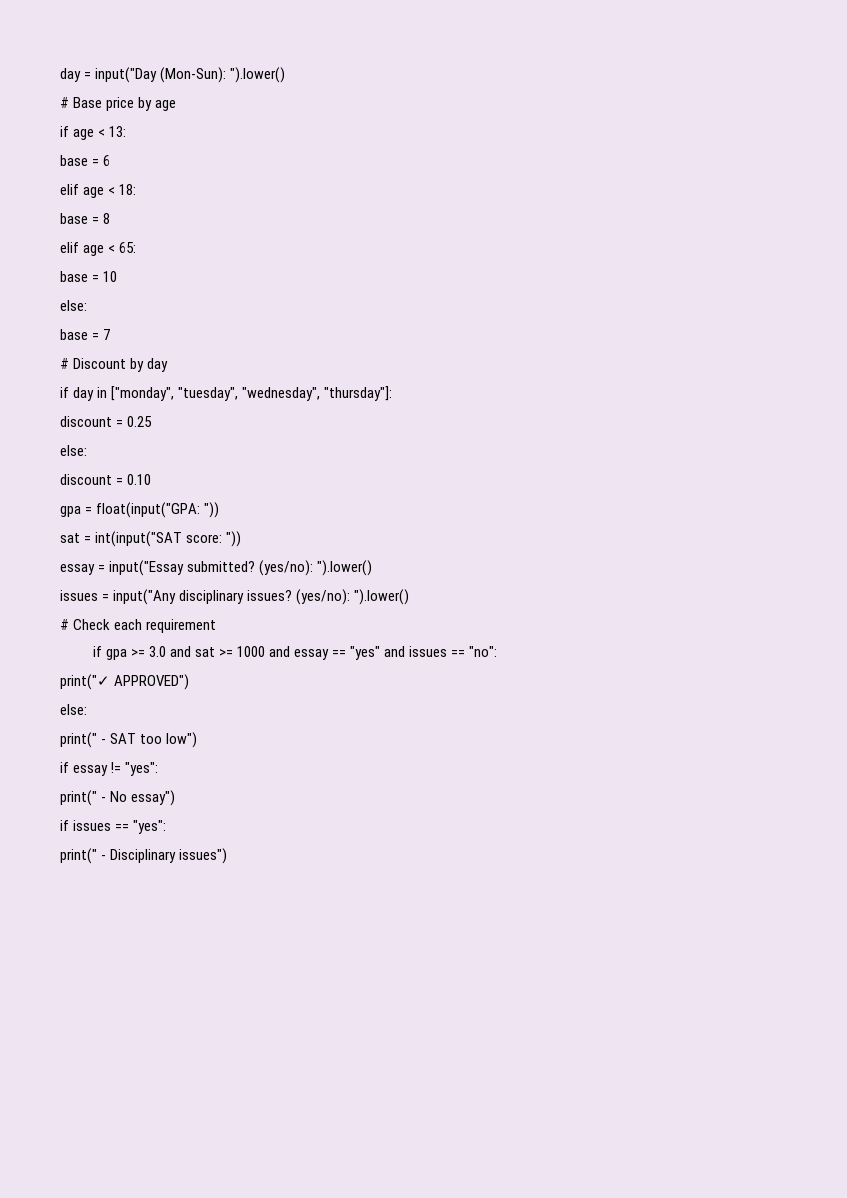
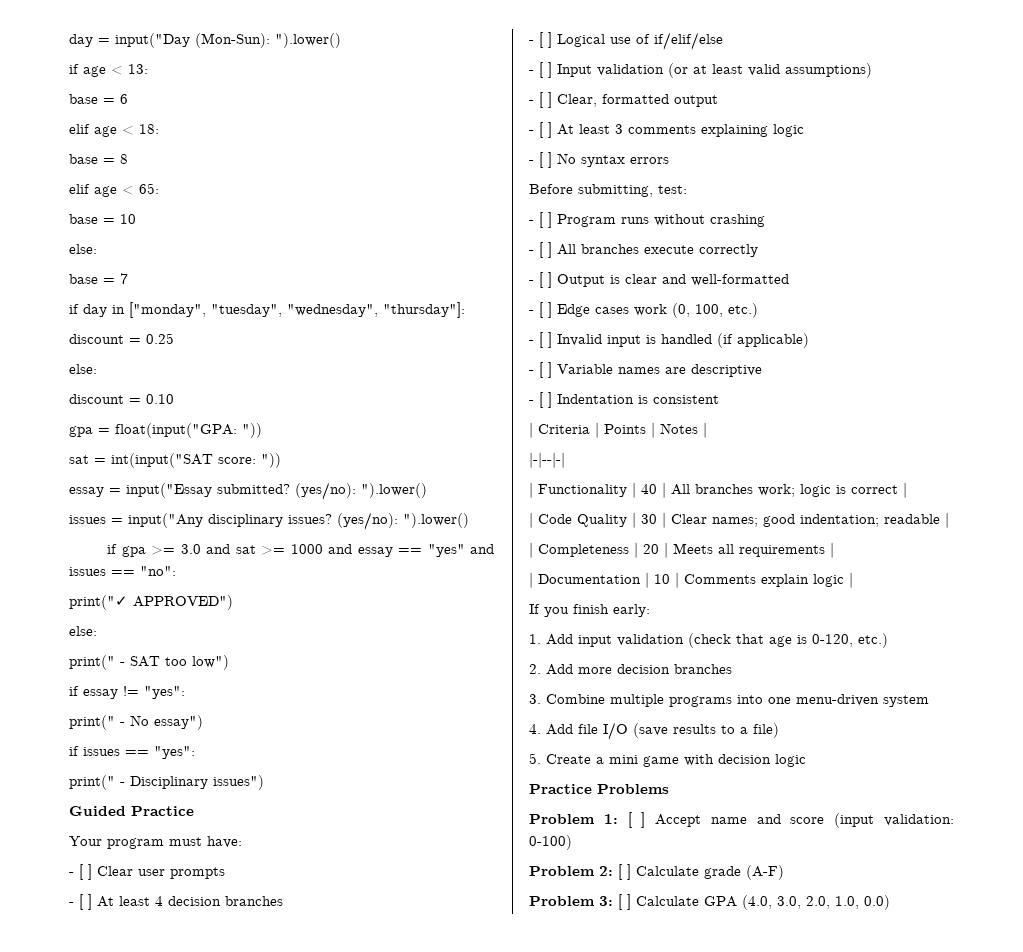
[60,97,177,111] // # Base price by age -> (341, 40) none
[60,358,169,372] // # Discount by day -> (128, 278) none
[60,619,217,633] // # Check each requirement -> (469, 520) none
(228, 856) none -> [69,806,194,816] [69,836,242,849] [69,864,225,880] [69,894,283,910] [529,32,723,50] [529,62,872,78] [529,92,718,108] [529,122,804,138] [529,152,669,168] [529,184,687,197] [529,212,765,228] [529,242,758,258] [529,272,789,288] [529,302,758,318] [529,332,809,348] [529,362,762,378] [529,392,719,408] [529,422,707,438] [529,452,565,468] [529,482,907,498] [529,512,949,528] [529,542,834,558] [529,572,853,588] [529,604,650,617] [529,633,888,648] [529,664,732,675] [529,694,929,707] [529,722,779,740] [529,753,806,767] [529,784,669,794] [529,812,954,828] [529,835,572,850] [529,864,784,880] [529,894,890,910] // Guided Practice // Your program must have: // - [ ] Clear user prompts // - [ ] At least 4 decision branches // - [ ] Logical use of if/elif/else // - [ ] Input validation (or at least valid assumptions) // - [ ] Clear, formatted output // - [ ] At least 3 comments explaining logic // - [ ] No syntax errors // Before submitting, test: // - [ ] Program runs without crashing // - [ ] All branches execute correctly // - [ ] Output is clear and well-formatted // - [ ] Edge cases work (0, 100, etc.) // - [ ] Invalid input is handled (if applicable) // - [ ] Variable names are descriptive // - [ ] Indentation is consistent // | Criteria | Points | Notes | // |-|--|-| // | Functionality | 40 | All branches work; logic is correct | // | Code Quality | 30 | Clear names; good indentation; readable | // | Completeness | 20 | Meets all requirements | // | Documentation | 10 | Comments explain logic | // If you finish early: // 1. Add input validation (check that age is 0-120, etc.) // 2. Add more decision branches // 3. Combine multiple programs into one menu-driven system // 4. Add file I/O (save results to a file) // 5. Create a mini game with decision logic // Practice Problems // Problem 1: [ ] Accept name and score (input validation: 0-100) // Problem 2: [ ] Calculate grade (A-F) // Problem 3: [ ] Calculate GPA (4.0, 3.0, 2.0, 1.0, 0.0)

